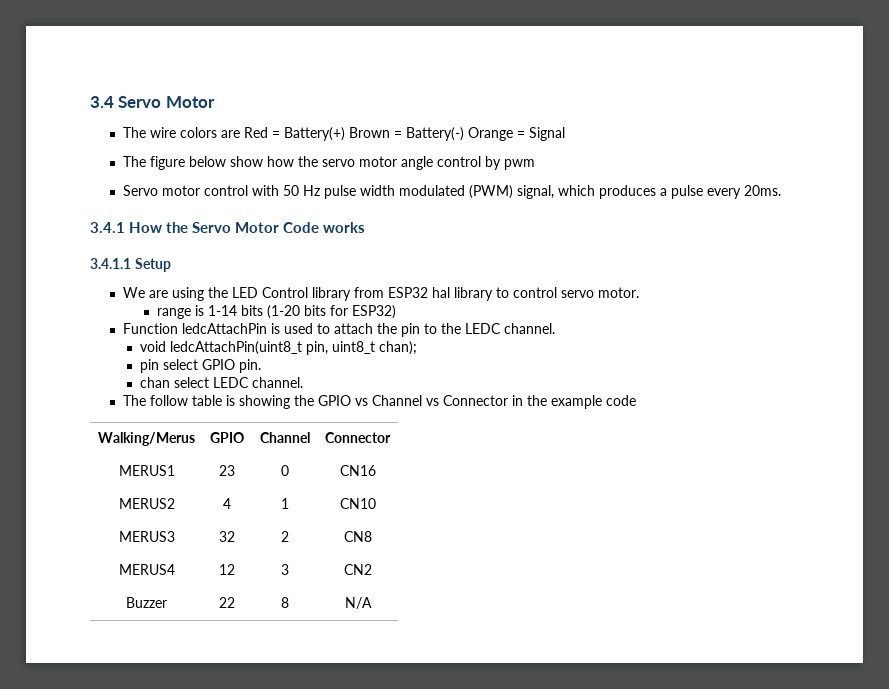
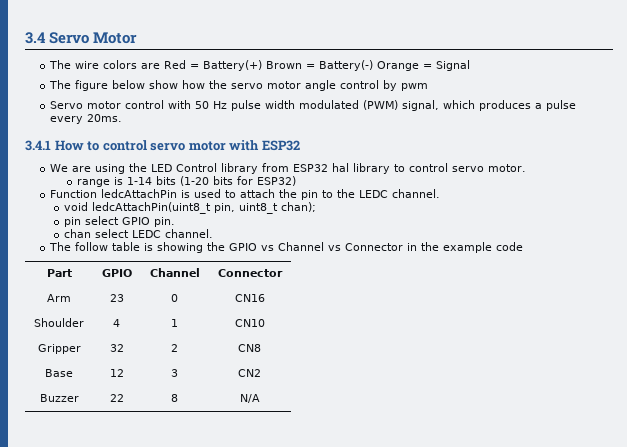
[166,222,366,233] [90,258,171,272] the Servo Motor Code works // 3.4.1.1 Setup -> [87,140,300,151] to control servo motor with ESP32
[98,432,195,446] Walking/Merus -> [46,269,72,277] Part
[118,465,175,476] MERUS1 -> [47,294,71,302] Arm
[118,498,175,509] MERUS2 -> [34,318,84,327] Shoulder
[118,531,175,542] MERUS3 -> [37,344,81,354] Gripper
[118,564,175,575] MERUS4 -> [45,369,73,377] Base

